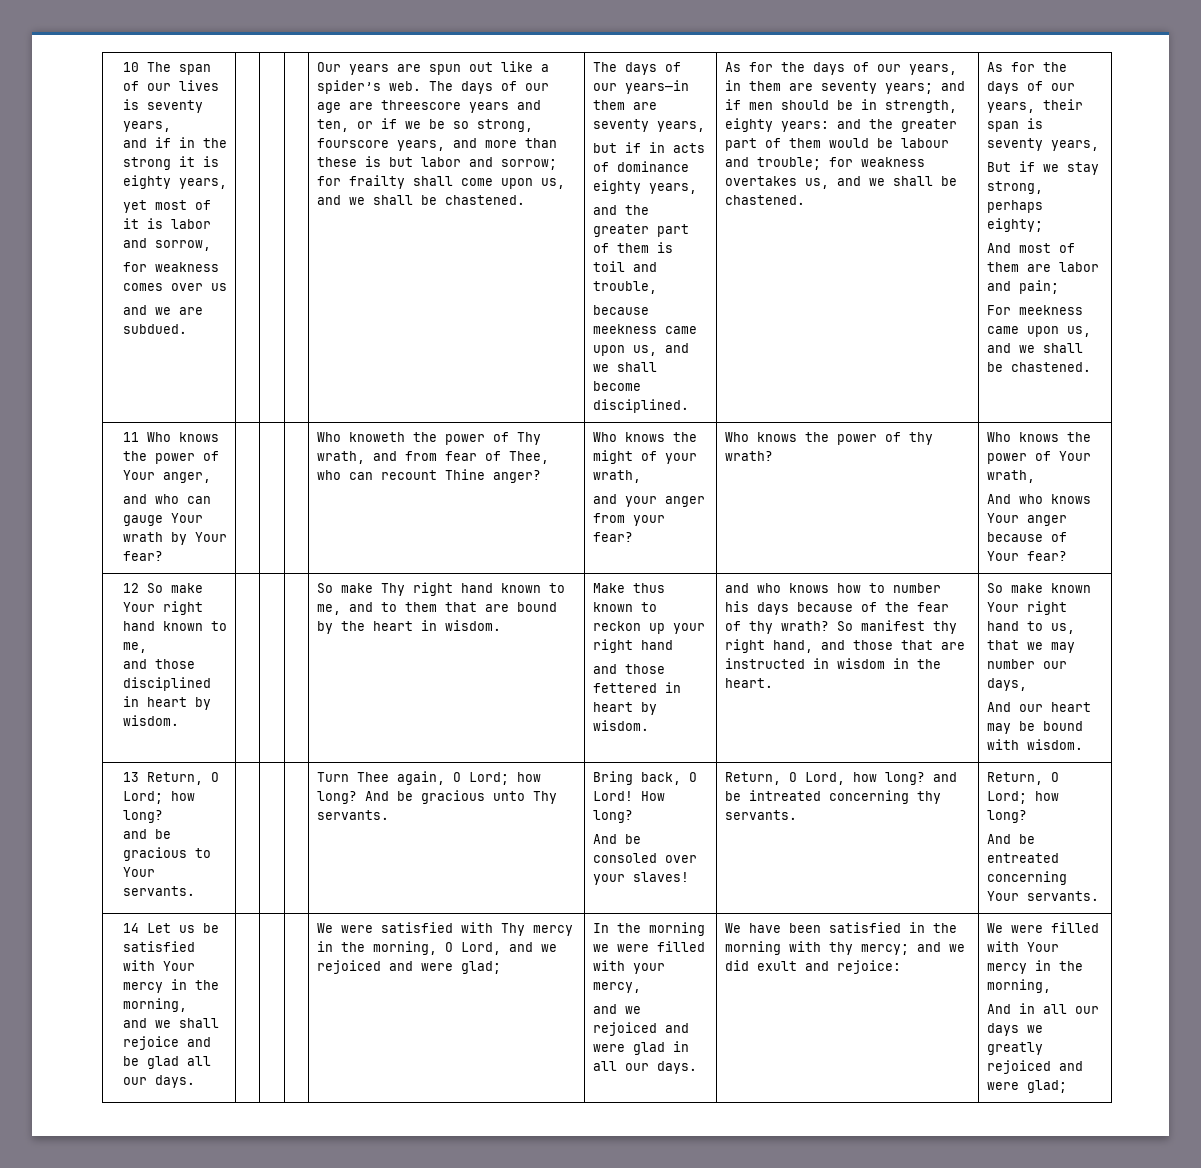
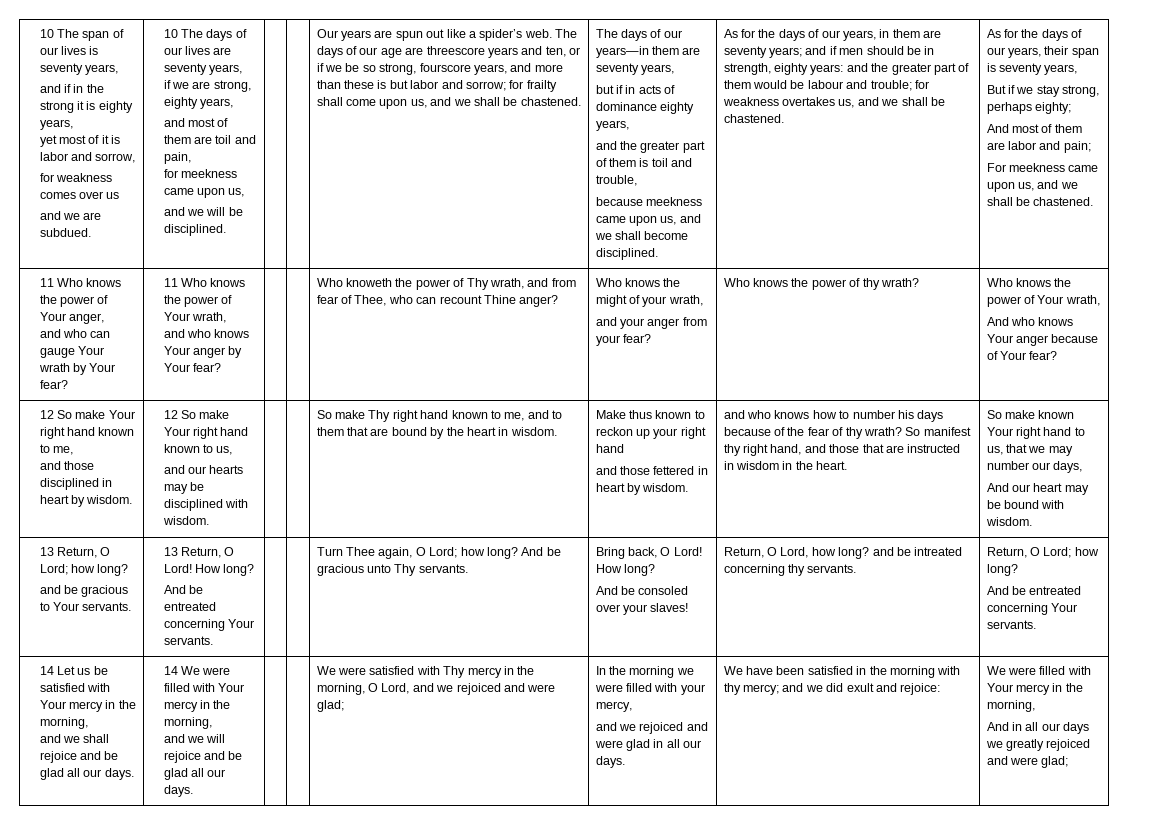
(187, 329) none -> [163,29,247,41] [163,46,232,55] [163,63,243,75] [163,80,251,92] [163,97,234,109] [163,118,229,127] [163,135,256,144] [163,152,191,164] [163,169,238,178] [163,188,245,198] [163,207,243,216] [163,224,226,236] 10 The days of our lives are seventy years, // if we are strong, eighty years, // and most of them are toil and pain, // for meekness came upon us, // and we will be disciplined.
(163, 556) none -> [163,278,246,287] [163,295,233,307] [163,312,227,323] [163,329,250,338] [163,346,243,358] [163,363,222,372] 11 Who knows the power of Your wrath, // and who knows Your anger by Your fear?
(179, 720) none -> [163,410,230,419] [163,427,249,439] [163,444,233,455] [163,465,244,474] [163,482,205,494] [163,499,249,511] [162,516,209,525] 12 So make Your right hand known to us, // and our hearts may be disciplined with wisdom.
(195, 891) none -> [163,547,235,558] [163,564,255,576] [163,585,204,594] [163,602,216,611] [163,619,255,631] [163,636,213,645] 13 Return, O Lord! How long? // And be entreated concerning Your servants.
(195, 1081) none -> [163,666,231,675] [163,683,245,692] [163,700,231,712] [163,717,212,729] [163,734,226,743] [163,751,243,763] [163,768,226,780] [163,785,193,797] 14 We were filled with Your mercy in the morning, // and we will rejoice and be glad all our days.

